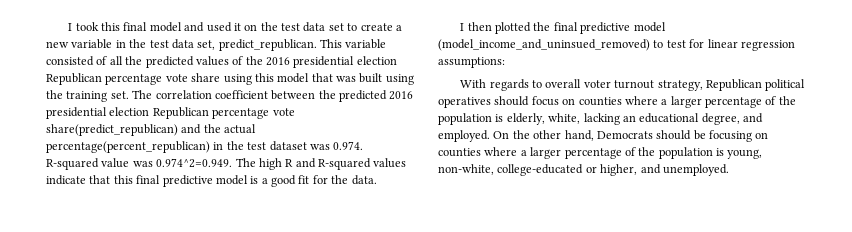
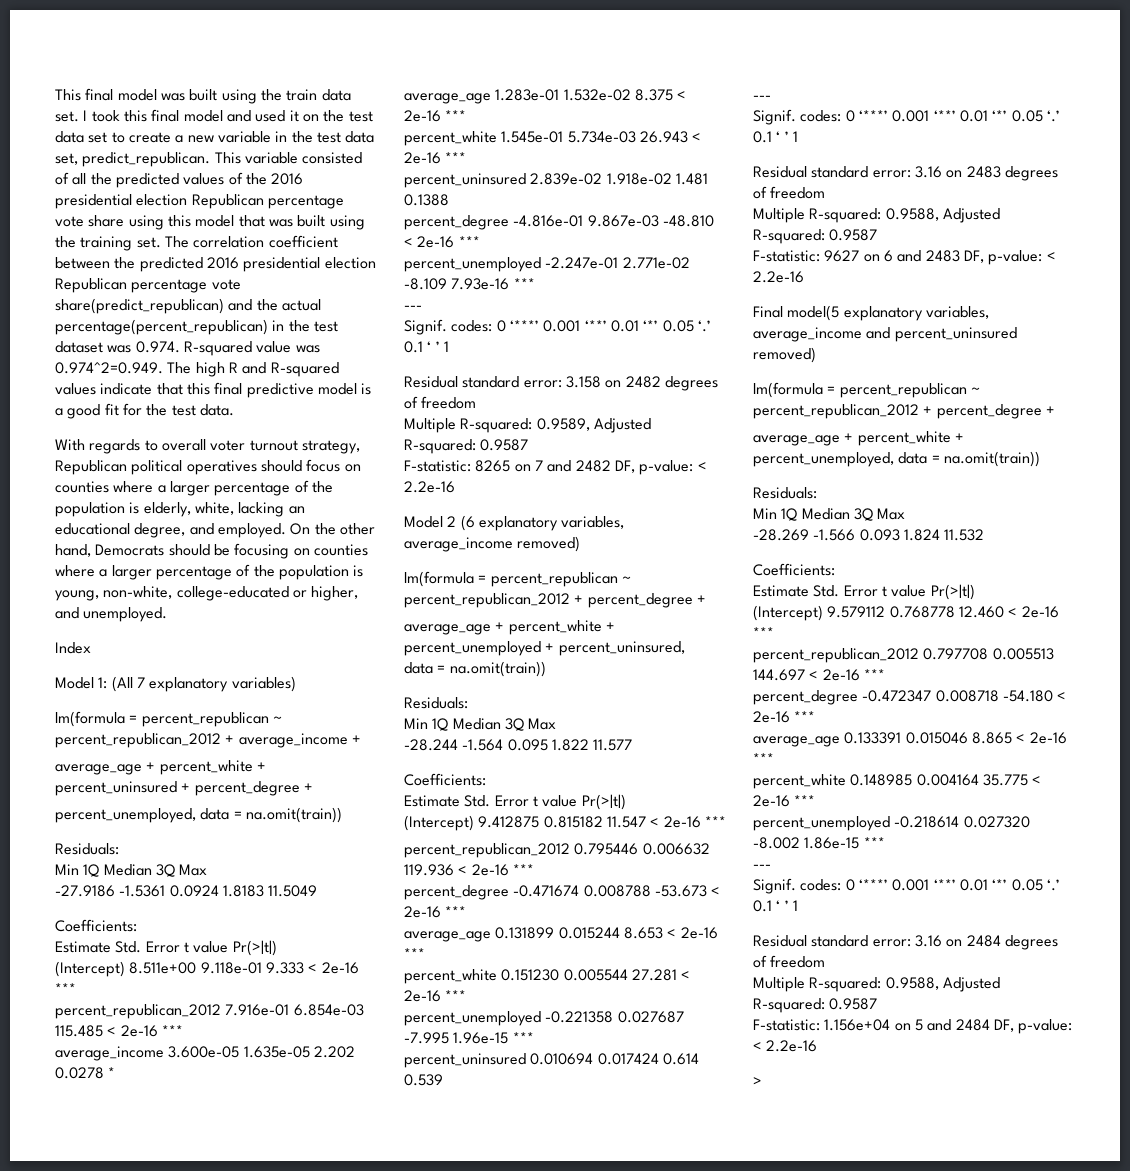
(68, 27) none -> [55,88,351,104] [55,111,79,122] This final model was built using the train data set.
(349, 179) none -> [171,405,196,416] test
[460,22,666,34] [438,39,795,51] [438,57,505,68] // I then plotted the final predictive model (model_income_and_uninsued_removed) to test for linear regression assumptions: -> (234, 410) none
(729, 170) none -> [55,642,91,654] [55,676,296,692] [55,711,282,727] [55,733,361,748] [55,760,266,775] [55,781,313,796] [55,807,342,823] [55,843,119,855] [55,864,208,877] [55,885,318,897] [55,919,137,932] [55,940,277,956] [55,961,359,977] [55,983,76,994] [55,1004,364,1019] [55,1025,183,1037] [55,1046,355,1061] [55,1067,116,1079] [404,89,687,104] [404,110,467,122] [404,131,702,146] [404,152,467,164] [404,173,708,188] [404,194,449,206] [404,215,714,230] [404,236,480,248] [404,257,690,272] [404,278,535,290] [404,305,422,310] [404,319,711,335] [404,341,449,353] [404,376,718,391] [404,396,477,409] [404,418,651,433] [404,439,529,454] [404,460,707,475] [404,481,455,493] [404,515,625,531] [404,536,581,552] [404,571,631,587] [404,593,706,608] [404,620,615,635] [404,641,685,656] [404,661,546,677] [404,697,468,709] [404,718,557,731] [404,739,633,751] [404,773,486,786] [404,794,626,810] [404,815,726,831] [404,843,710,858] [404,864,534,876] [404,885,721,900] [404,906,467,918] [404,927,718,942] [404,948,425,959] [404,969,691,984] [404,990,467,1002] [404,1011,684,1026] [404,1032,534,1044] [404,1053,699,1068] [404,1074,443,1086] [753,95,771,100] [753,109,1060,125] [753,131,798,143] [753,166,1058,181] [753,186,826,199] [753,208,1000,223] [753,229,878,244] [753,250,1056,265] [753,271,804,283] [753,305,989,321] [753,327,1017,342] [753,347,816,363] [753,382,980,398] [753,404,1055,419] [753,431,964,446] [753,451,1040,467] [753,487,817,499] [753,508,906,521] [753,529,985,541] [753,563,835,576] [753,584,975,600] [753,605,1059,621] [753,627,774,638] [753,648,1054,663] [753,669,885,681] [753,690,1067,705] [753,711,816,723] [753,732,1067,747] [753,753,774,764] [753,774,1042,789] [753,795,816,807] [753,816,1030,831] [753,837,885,849] [753,864,771,869] [753,878,1060,894] [753,900,798,912] [753,935,1058,950] [753,955,826,968] [753,977,1000,992] [753,998,878,1013] [753,1019,1073,1034] [753,1040,818,1052] [753,1077,762,1086] // Index // Model 1: (All 7 explanatory variables) // lm(formula = percent_republican ~ percent_republican_2012 + average_income + // average_age + percent_white + percent_uninsured + percent_degree + // percent_unemployed, data = na.omit(train)) // Residuals: // Min 1Q Median 3Q Max // -27.9186 -1.5361 0.0924 1.8183 11.5049 // Coefficients: // Estimate Std. Error t value Pr(>|t|) // (Intercept) 8.511e+00 9.118e-01 9.333 < 2e-16 *** // percent_republican_2012 7.916e-01 6.854e-03 115.485 < 2e-16 *** // average_income 3.600e-05 1.635e-05 2.202 0.0278 * // average_age 1.283e-01 1.532e-02 8.375 < 2e-16 *** // percent_white 1.545e-01 5.734e-03 26.943 < 2e-16 *** // percent_uninsured 2.839e-02 1.918e-02 1.481 0.1388 // percent_degree -4.816e-01 9.867e-03 -48.810 < 2e-16 *** // percent_unemployed -2.247e-01 2.771e-02 -8.109 7.93e-16 *** // --- // Signif. codes: 0 ‘***’ 0.001 ‘**’ 0.01 ‘*’ 0.05 ‘.’ 0.1 ‘ ’ 1 // Residual standard error: 3.158 on 2482 degrees of freedom // Multiple R-squared: 0.9589, Adjusted R-squared: 0.9587 // F-statistic: 8265 on 7 and 2482 DF, p-value: < 2.2e-16 // Model 2 (6 explanatory variables, average_income removed) // lm(formula = percent_republican ~ percent_republican_2012 + percent_degree + // average_age + percent_white + percent_unemployed + percent_uninsured, // data = na.omit(train)) // Residuals: // Min 1Q Median 3Q Max // -28.244 -1.564 0.095 1.822 11.577 // Coefficients: // Estimate Std. Error t value Pr(>|t|) // (Intercept) 9.412875 0.815182 11.547 < 2e-16 *** // percent_republican_2012 0.795446 0.006632 119.936 < 2e-16 *** // percent_degree -0.471674 0.008788 -53.673 < 2e-16 *** // average_age 0.131899 0.015244 8.653 < 2e-16 *** // percent_white 0.151230 0.005544 27.281 < 2e-16 *** // percent_unemployed -0.221358 0.027687 -7.995 1.96e-15 *** // percent_uninsured 0.010694 0.017424 0.614 0.539 // --- // Signif. codes: 0 ‘***’ 0.001 ‘**’ 0.01 ‘*’ 0.05 ‘.’ 0.1 ‘ ’ 1 // Residual standard error: 3.16 on 2483 degrees of freedom // Multiple R-squared: 0.9588, Adjusted R-squared: 0.9587 // F-statistic: 9627 on 6 and 2483 DF, p-value: < 2.2e-16 // Final model(5 explanatory variables, average_income and percent_uninsured removed) // lm(formula = percent_republican ~ percent_republican_2012 + percent_degree + // average_age + percent_white + percent_unemployed, data = na.omit(train)) // Residuals: // Min 1Q Median 3Q Max // -28.269 -1.566 0.093 1.824 11.532 // Coefficients: // Estimate Std. Error t value Pr(>|t|) // (Intercept) 9.579112 0.768778 12.460 < 2e-16 *** // percent_republican_2012 0.797708 0.005513 144.697 < 2e-16 *** // percent_degree -0.472347 0.008718 -54.180 < 2e-16 *** // average_age 0.133391 0.015046 8.865 < 2e-16 *** // percent_white 0.148985 0.004164 35.775 < 2e-16 *** // percent_unemployed -0.218614 0.027320 -8.002 1.86e-15 *** // --- // Signif. codes: 0 ‘***’ 0.001 ‘**’ 0.01 ‘*’ 0.05 ‘.’ 0.1 ‘ ’ 1 // Residual standard error: 3.16 on 2484 degrees of freedom // Multiple R-squared: 0.9588, Adjusted R-squared: 0.9587 // F-statistic: 1.156e+04 on 5 and 2484 DF, p-value: < 2.2e-16 // >

